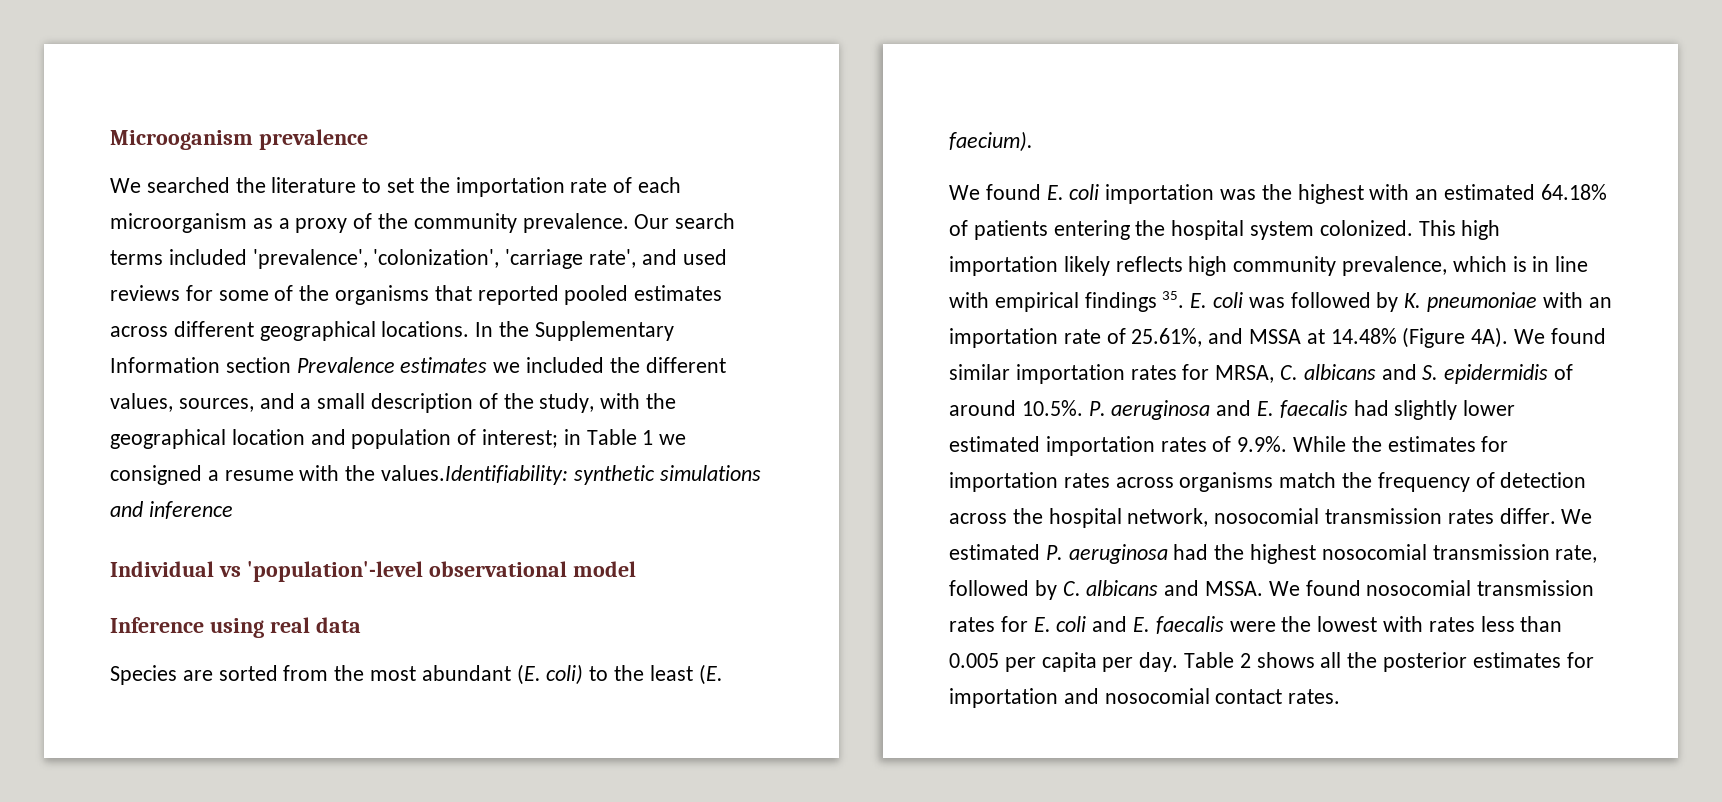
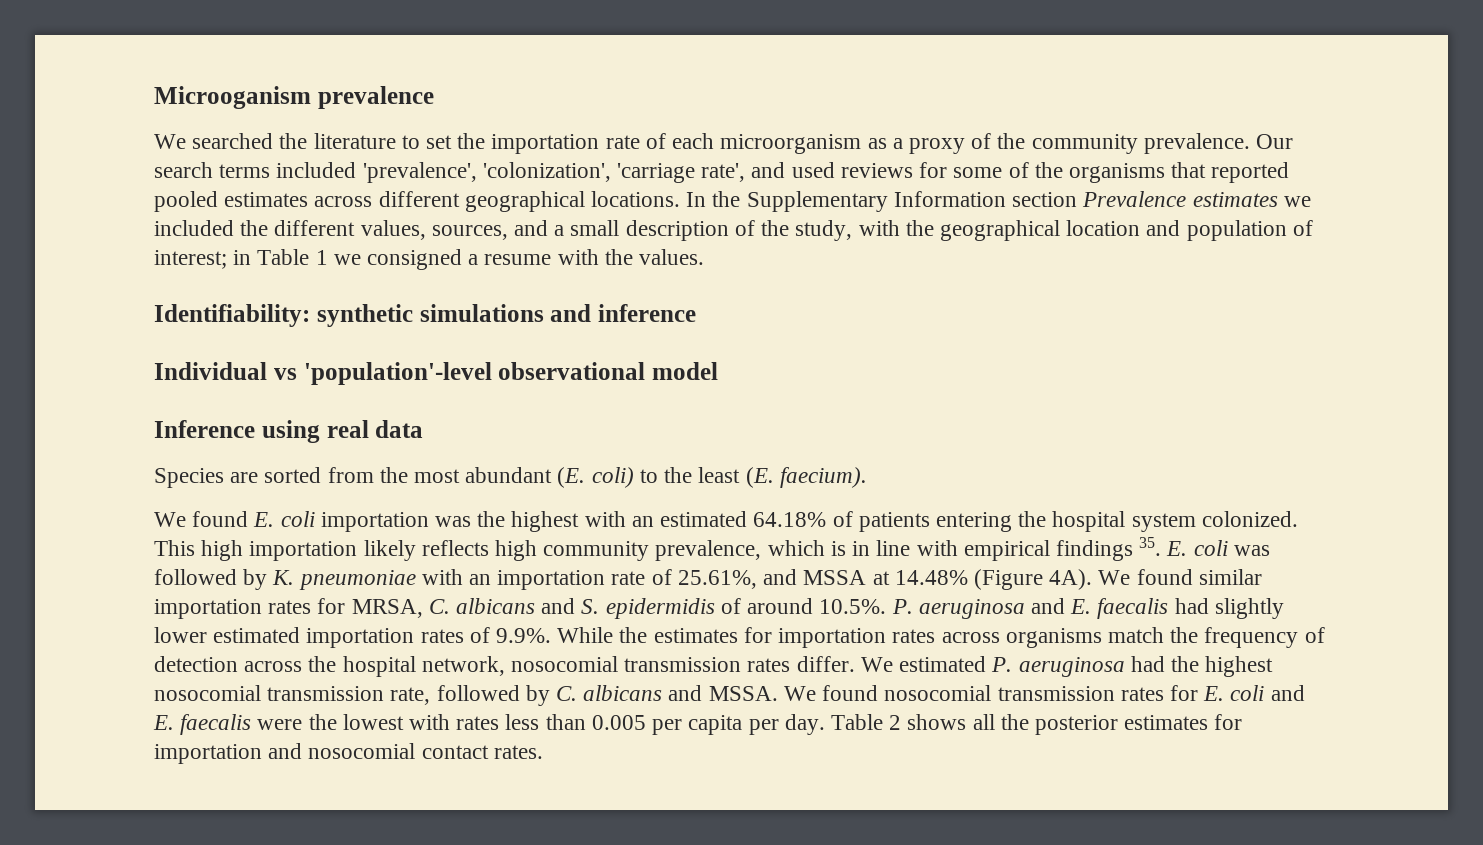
[381,465,569,485] values.Identifiability: -> [639,249,705,265] [154,304,310,327] values. // Identifiability:

